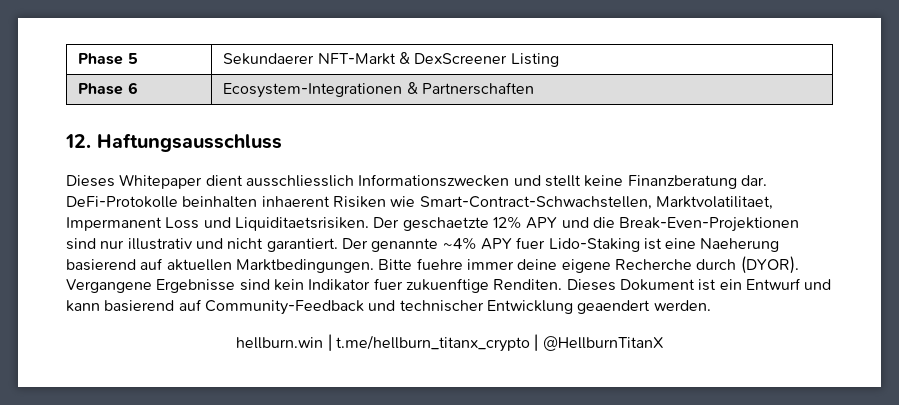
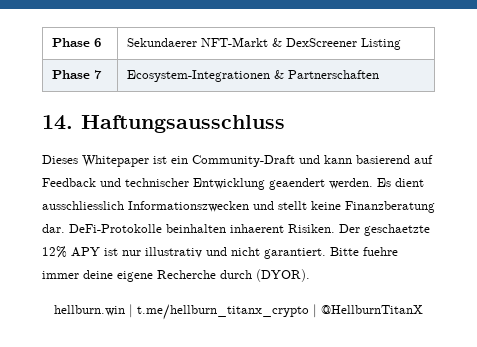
[78,53,138,65] Phase 5 -> [51,38,101,47] Phase 6
[127,82,138,94] 6 -> [93,70,102,79] 7
[65,134,91,148] 12. -> [42,115,73,130] 14.
(203, 181) none -> [153,155,433,167] [42,178,391,190] ist ein Community-Draft und kann basierend auf Feedback und technischer Entwicklung geaendert werden. Es
[332,196,773,210] [66,216,800,232] [66,238,96,250] Risiken wie Smart-Contract-Schwachstellen, Marktvolatilitaet, Impermanent Loss und Liquiditaetsrisiken. Der geschaetzte 12% APY und die Break-Even-Projektionen sind -> [288,224,430,236] [42,246,118,258] Risiken. Der geschaetzte 12% APY ist
[341,237,780,252] [66,258,374,273] Der genannte ~4% APY fuer Lido-Staking ist eine Naeherung basierend auf aktuellen Marktbedingungen. -> (326, 253) none
[66,278,832,293] [66,299,711,315] Vergangene Ergebnisse sind kein Indikator fuer zukuenftige Renditen. Dieses Dokument ist ein Entwurf und kann basierend auf Community-Feedback und technischer Entwicklung geaendert werden. -> (310, 275) none

